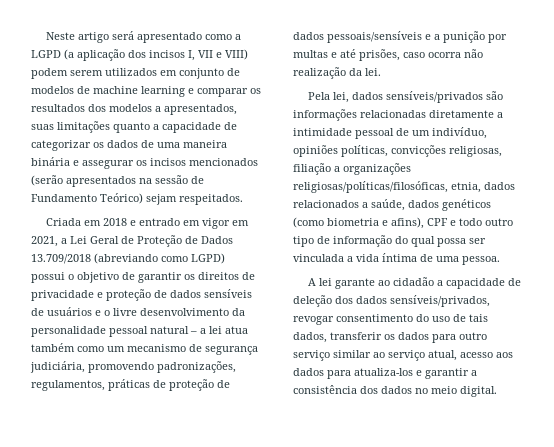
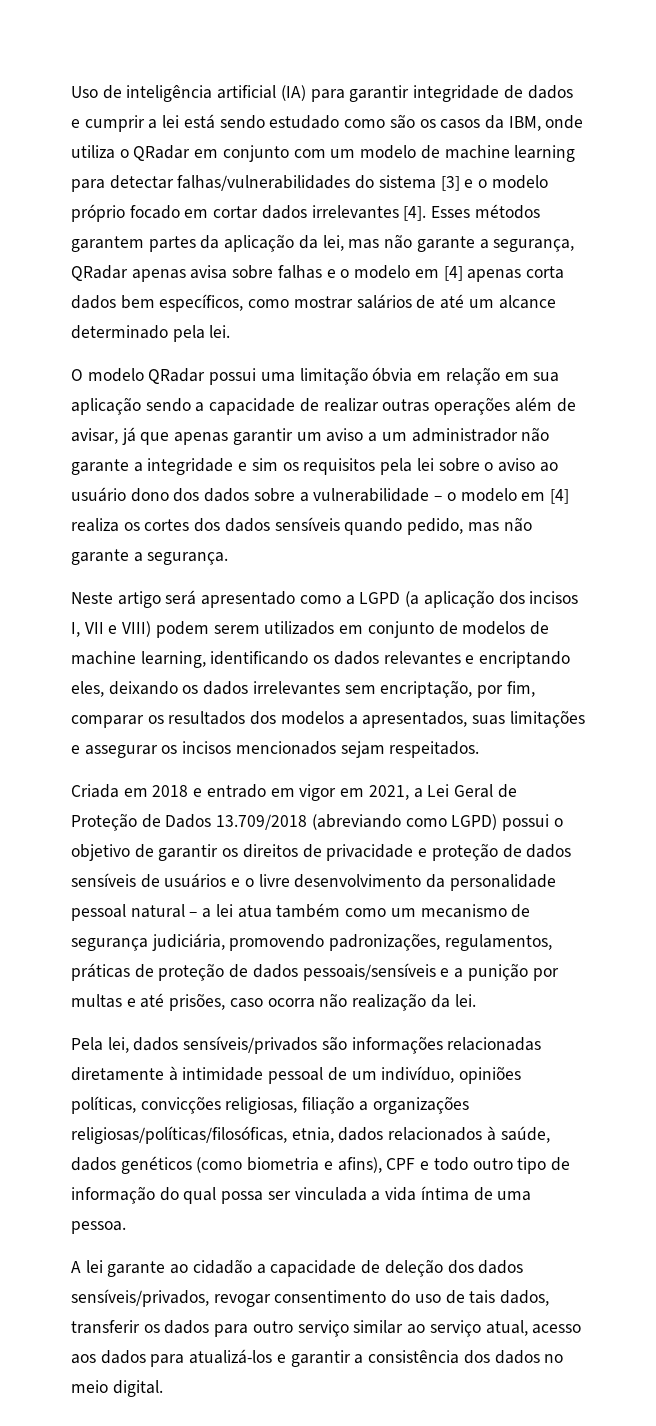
(45, 36) none -> [71,85,573,102] [71,114,584,132] [71,145,576,162] [71,175,548,192] [71,204,540,222] [71,234,575,252] [71,265,564,282] [71,294,556,312] [71,325,231,342] [71,367,560,385] [71,397,576,415] [71,427,550,445] [71,458,558,475] [71,487,569,504] [71,517,532,535] [71,549,229,565] Uso de inteligência artificial (IA) para garantir integridade de dados e cumprir a lei está sendo estudado como são os casos da IBM, onde utiliza o QRadar em conjunto com um modelo de machine learning para detectar falhas/vulnerabilidades do sistema [3] e o modelo próprio focado em cortar dados irrelevantes [4]. Esses métodos garantem partes da aplicação da lei, mas não garante a segurança, QRadar apenas avisa sobre falhas e o modelo em [4] apenas corta dados bem específicos, como mostrar salários de até um alcance determinado pela lei. // O modelo QRadar possui uma limitação óbvia em relação em sua aplicação sendo a capacidade de realizar outras operações além de avisar, já que apenas garantir um aviso a um administrador não garante a integridade e sim os requisitos pela lei sobre o aviso ao usuário dono dos dados sobre a vulnerabilidade – o modelo em [4] realiza os cortes dos dados sensíveis quando pedido, mas não garante a segurança. //
[141,86,194,97] learning e -> [140,651,571,668] [71,680,535,698] learning, identificando os dados relevantes e encriptando eles, deixando os dados irrelevantes sem encriptação, por fim,
[113,122,237,133] [31,140,227,151] [31,157,70,166] quanto a capacidade de categorizar os dados de uma maneira binária -> (585, 719) none
[31,175,204,187] [31,193,143,204] (serão apresentados na sessão de Fundamento Teórico) -> (336, 748) none
[497,112,503,118] a -> [168,1066,178,1081] à
[362,202,368,208] a -> [486,1126,496,1141] à
[354,368,413,376] atualiza-los -> [189,1349,273,1364] atualizá-los

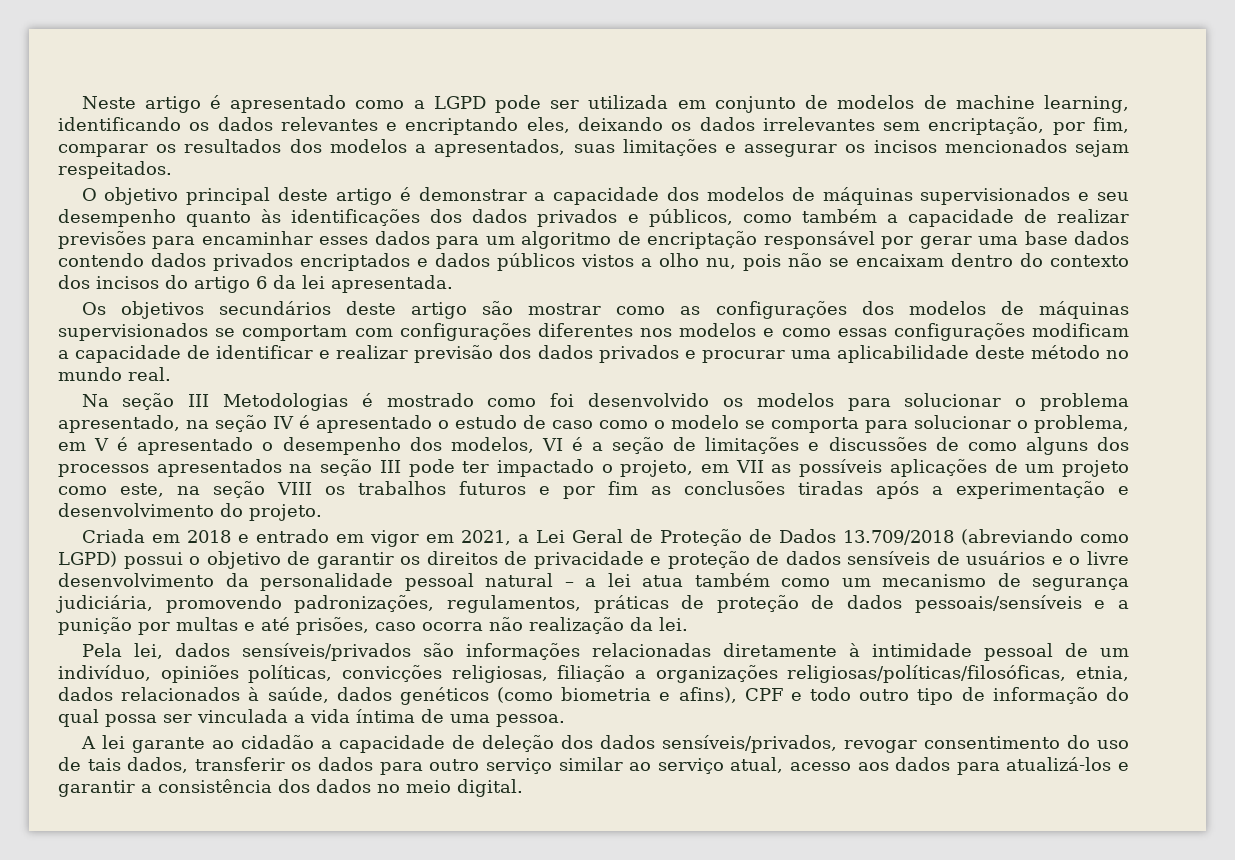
[71,85,573,102] [71,114,584,132] [71,145,576,162] [71,175,548,192] [71,204,540,222] [71,234,575,252] [71,265,564,282] [71,294,556,312] [71,325,231,342] [71,367,560,385] [71,397,576,415] [71,427,550,445] [71,458,558,475] [71,487,569,504] [71,517,532,535] [71,549,229,565] Uso de inteligência artificial (IA) para garantir integridade de dados e cumprir a lei está sendo estudado como são os casos da IBM, onde utiliza o QRadar em conjunto com um modelo de machine learning para detectar falhas/vulnerabilidades do sistema [3] e o modelo próprio focado em cortar dados irrelevantes [4]. Esses métodos garantem partes da aplicação da lei, mas não garante a segurança, QRadar apenas avisa sobre falhas e o modelo em [4] apenas corta dados bem específicos, como mostrar salários de até um alcance determinado pela lei. // O modelo QRadar possui uma limitação óbvia em relação em sua aplicação sendo a capacidade de realizar outras operações além de avisar, já que apenas garantir um aviso a um administrador não garante a integridade e sim os requisitos pela lei sobre o aviso ao usuário dono dos dados sobre a vulnerabilidade – o modelo em [4] realiza os cortes dos dados sensíveis quando pedido, mas não garante a segurança. // -> (81, 102) none
[165,590,197,605] será -> [209,95,221,109] é
[405,590,579,608] [71,621,335,638] (a aplicação dos incisos I, VII e VIII) podem serem utilizados -> [495,95,669,113] pode ser utilizada
(480, 749) none -> [81,187,1129,205] [58,209,1129,227] [58,231,1129,249] [58,253,1129,271] [58,275,453,293] [81,301,1130,319] [58,323,1129,341] [58,345,1129,363] [58,367,171,381] [81,393,1129,411] [58,415,1129,433] [58,437,1129,455] [58,459,1130,477] [58,481,1129,499] [58,503,322,521] // O objetivo principal deste artigo é demonstrar a capacidade dos modelos de máquinas supervisionados e seu desempenho quanto às identificações dos dados privados e públicos, como também a capacidade de realizar previsões para encaminhar esses dados para um algoritmo de encriptação responsável por gerar uma base dados contendo dados privados encriptados e dados públicos vistos a olho nu, pois não se encaixam dentro do contexto dos incisos do artigo 6 da lei apresentada. // Os objetivos secundários deste artigo são mostrar como as configurações dos modelos de máquinas supervisionados se comportam com configurações diferentes nos modelos e como essas configurações modificam a capacidade de identificar e realizar previsão dos dados privados e procurar uma aplicabilidade deste método no mundo real. // Na seção III Metodologias é mostrado como foi desenvolvido os modelos para solucionar o problema apresentado, na seção IV é apresentado o estudo de caso como o modelo se comporta para solucionar o problema, em V é apresentado o desempenho dos modelos, VI é a seção de limitações e discussões de como alguns dos processos apresentados na seção III pode ter impactado o projeto, em VII as possíveis aplicações de um projeto como este, na seção VIII os trabalhos futuros e por fim as conclusões tiradas após a experimentação e desenvolvimento do projeto.

